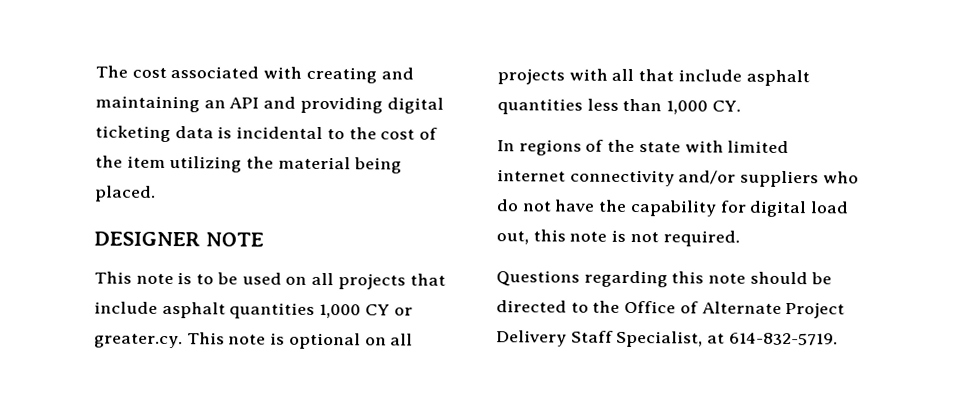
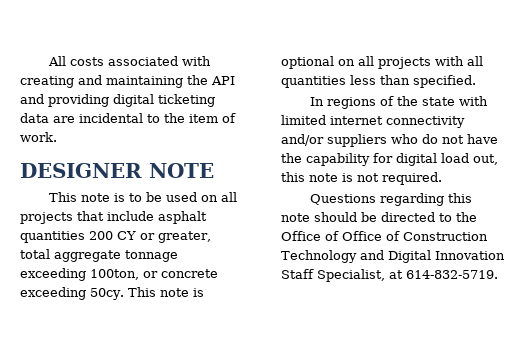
[95,65,167,78] The cost -> [48,56,105,66] All costs
[203,100,226,109] an -> [187,75,208,85] the
[217,126,233,139] is -> [53,116,75,123] are
[380,127,439,140] [95,155,402,174] [95,185,156,202] cost of the item utilizing the material being placed. -> [189,113,236,123] [20,132,57,142] item of work.
[319,303,362,319] 1,000 -> [89,231,113,240] 200
[94,333,183,349] greater.cy. -> [158,231,211,243] [20,249,178,262] [20,268,218,281] [20,287,124,300] greater, total aggregate tonnage exceeding 100ton, or concrete exceeding 50cy.
[638,69,810,87] that include asphalt -> (483, 61) none
[666,100,741,115] 1,000 CY. -> [413,75,476,88] specified.
[701,301,846,319] [496,330,567,347] Alternate Project Delivery -> [342,231,488,241] [281,250,505,263] Office of Construction Technology and Digital Innovation

